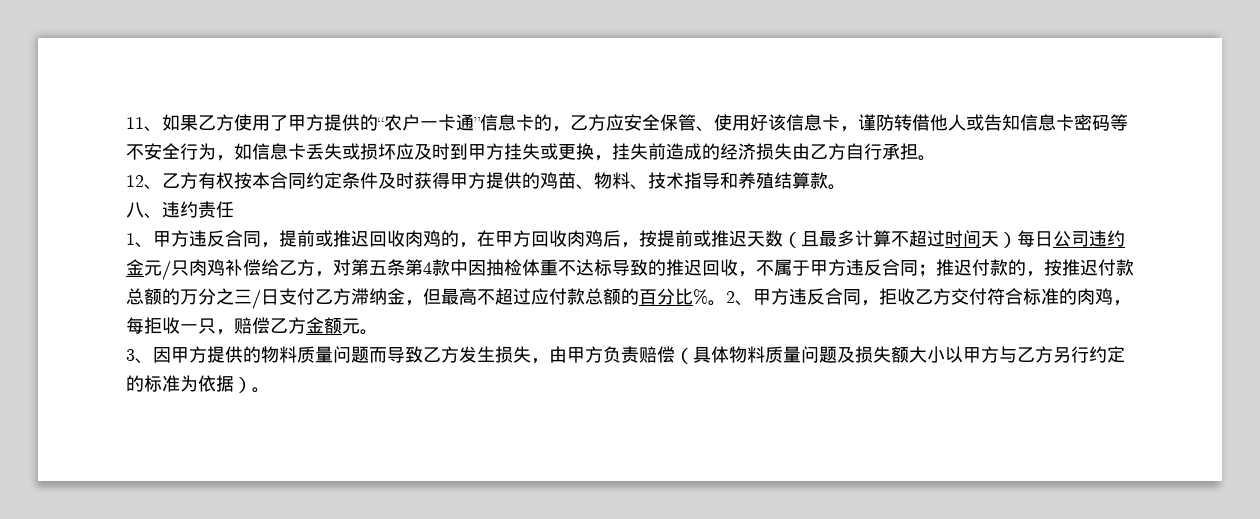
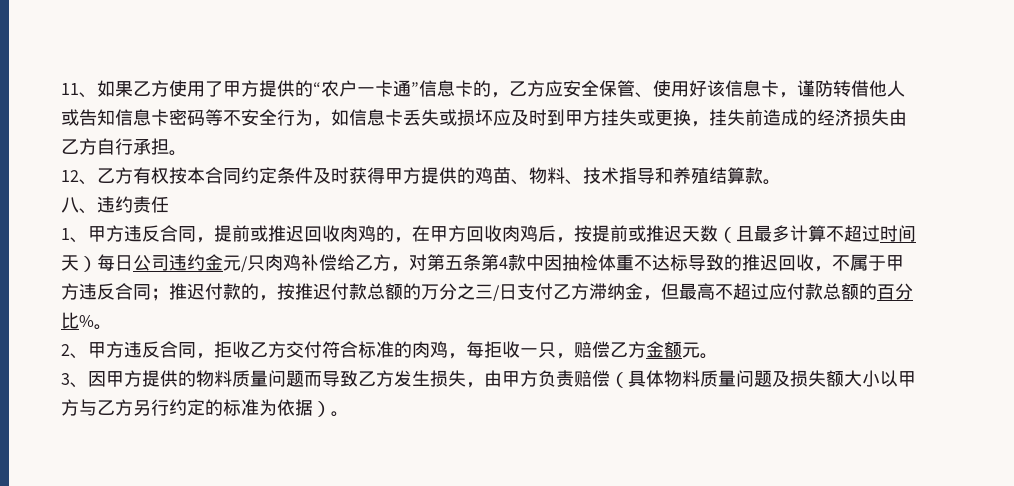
(726, 303) none -> (112, 327) //

